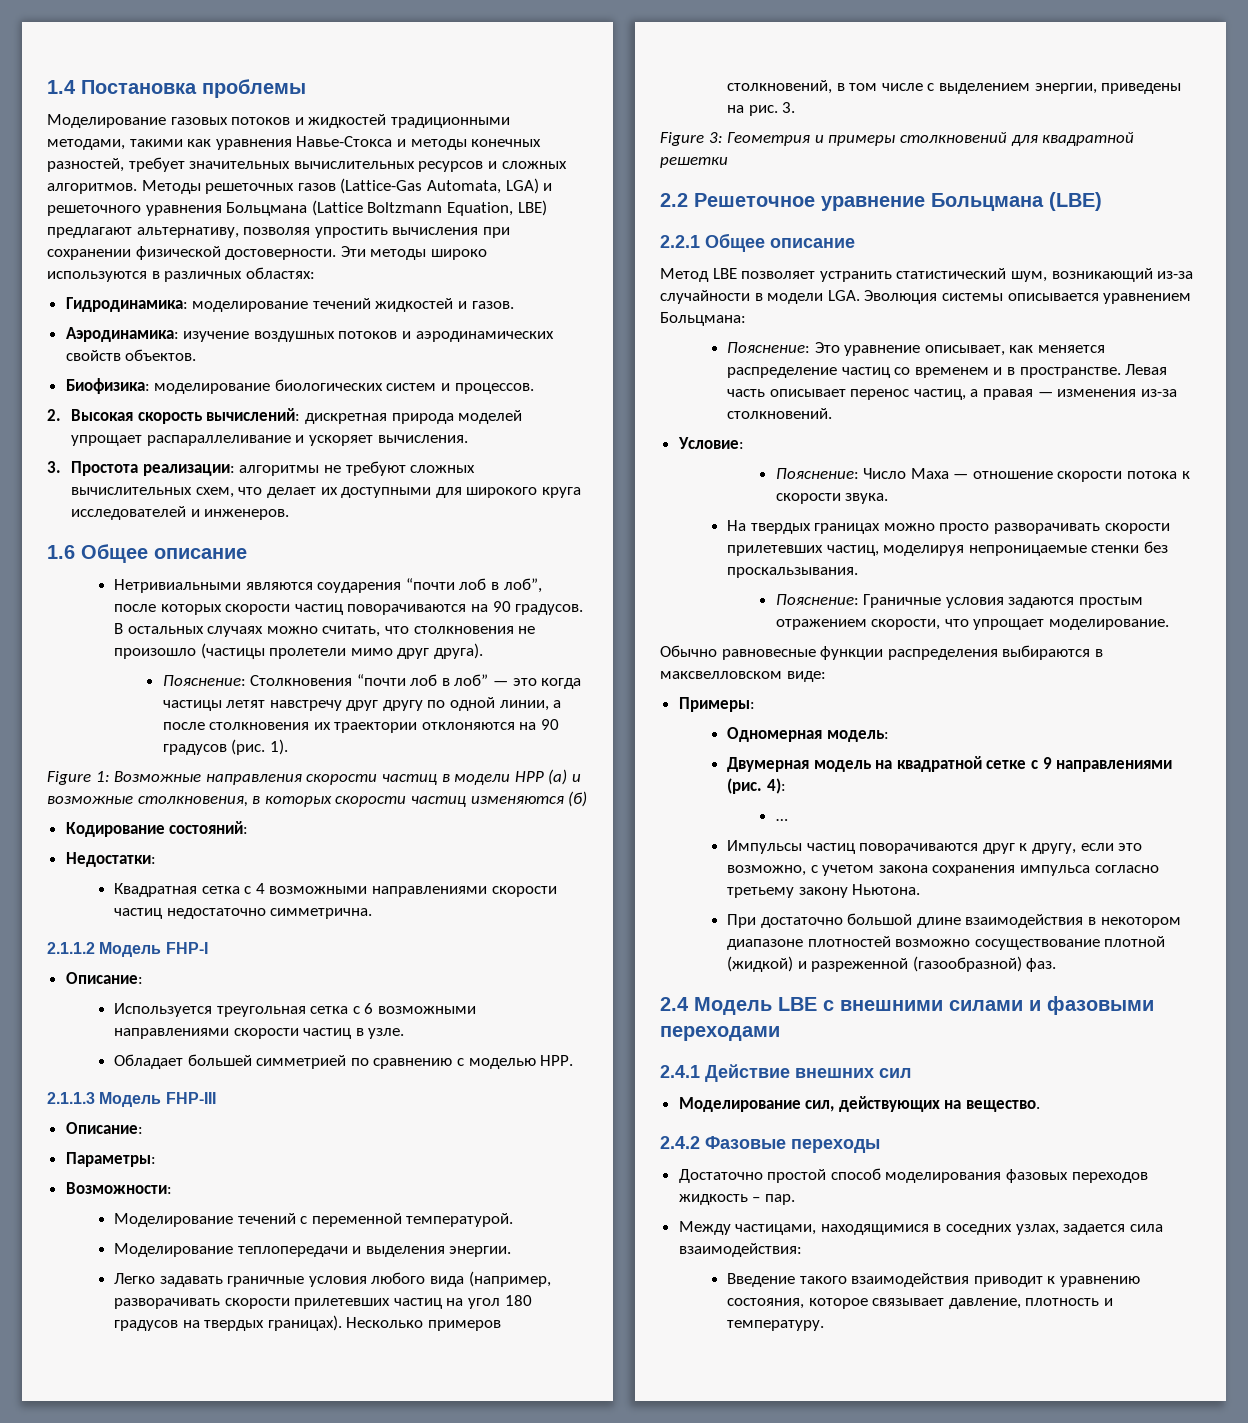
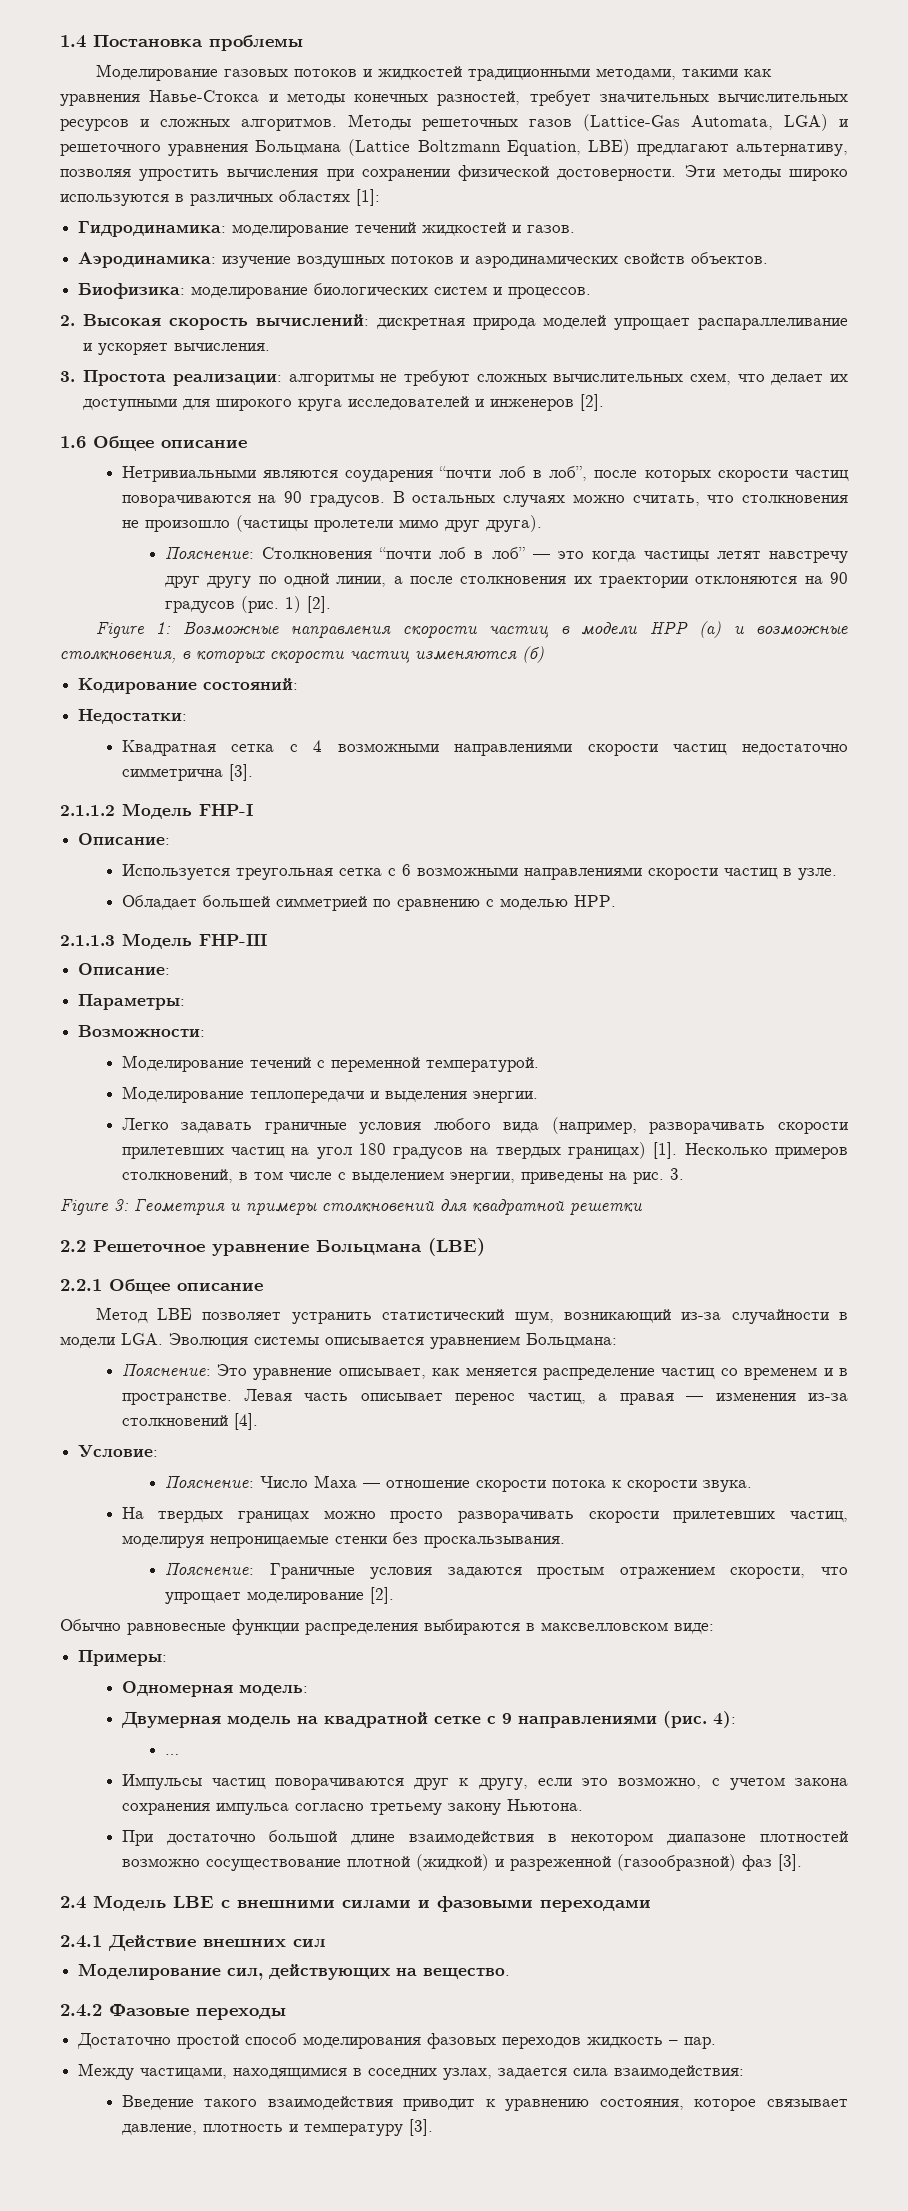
[245,267,315,279] областях: -> [279,189,380,206] областях [1]:
[204,509,290,520] инженеров. -> [490,394,605,411] инженеров [2].
[269,739,288,755] 1). -> [285,596,332,613] 1) [2].
[270,908,373,919] симметрична. -> [121,764,253,781] симметрична [3].
[267,1315,342,1331] границах). -> [568,1142,678,1159] границах) [1].
[727,408,833,419] столкновений. -> [121,1413,258,1430] столкновений [4].
[1048,619,1169,630] моделирование. -> [247,1587,395,1604] моделирование [2].
[1026,958,1057,972] фаз. -> [741,1854,802,1871] фаз [3].
[727,1320,825,1331] температуру. -> [303,2119,433,2136] температуру [3].

